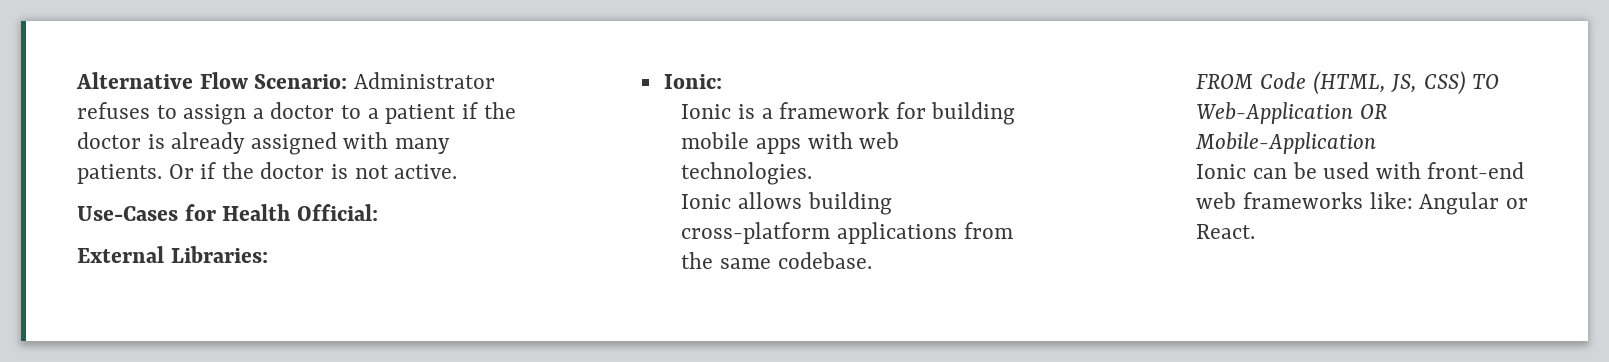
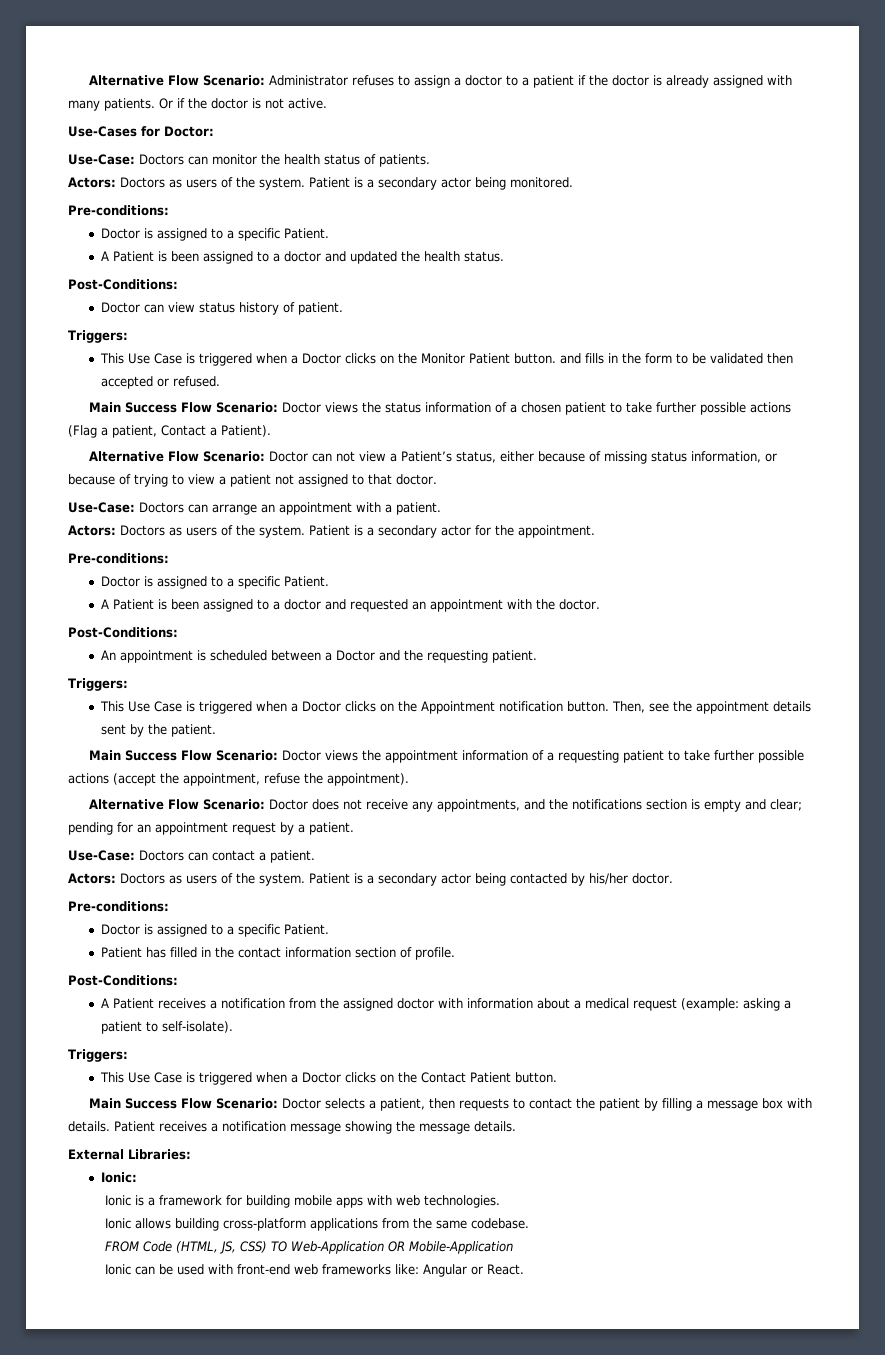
[222,204,378,221] Health Official: -> [164,126,214,137] [68,154,430,167] [68,177,573,190] [68,205,169,216] [100,228,329,241] [100,251,504,264] [68,279,178,290] [100,302,343,315] [68,330,128,343] [99,353,793,366] [100,376,220,389] [88,402,791,415] [68,425,271,438] [88,451,777,464] [68,474,437,487] [68,502,441,515] [68,525,595,538] [68,553,169,564] [100,576,329,589] [100,599,600,612] [68,627,178,638] [100,650,537,663] [68,678,128,691] [99,701,811,714] [100,724,216,737] [88,750,804,763] [68,773,409,786] [88,799,802,812] [68,822,354,835] [68,850,315,863] [68,873,673,886] [68,901,169,912] [100,924,329,937] [100,947,455,960] [68,975,178,986] [100,998,791,1011] [100,1021,233,1034] [68,1049,128,1062] [99,1072,557,1085] [88,1098,812,1111] [68,1121,516,1134] Doctor: // Use-Case: Doctors can monitor the health status of patients. // Actors: Doctors as users of the system. Patient is a secondary actor being monitored. // Pre-conditions: // Doctor is assigned to a specific Patient. // A Patient is been assigned to a doctor and updated the health status. // Post-Conditions: // Doctor can view status history of patient. // Triggers: // This Use Case is triggered when a Doctor clicks on the Monitor Patient button. and fills in the form to be validated then accepted or refused. // Main Success Flow Scenario: Doctor views the status information of a chosen patient to take further possible actions (Flag a patient, Contact a Patient). // Alternative Flow Scenario: Doctor can not view a Patient’s status, either because of missing status information, or because of trying to view a patient not assigned to that doctor. // Use-Case: Doctors can arrange an appointment with a patient. // Actors: Doctors as users of the system. Patient is a secondary actor for the appointment. // Pre-conditions: // Doctor is assigned to a specific Patient. // A Patient is been assigned to a doctor and requested an appointment with the doctor. // Post-Conditions: // An appointment is scheduled between a Doctor and the requesting patient. // Triggers: // This Use Case is triggered when a Doctor clicks on the Appointment notification button. Then, see the appointment details sent by the patient. // Main Success Flow Scenario: Doctor views the appointment information of a requesting patient to take further possible actions (accept the appointment, refuse the appointment). // Alternative Flow Scenario: Doctor does not receive any appointments, and the notifications section is empty and clear; pending for an appointment request by a patient. // Use-Case: Doctors can contact a patient. // Actors: Doctors as users of the system. Patient is a secondary actor being contacted by his/her doctor. // Pre-conditions: // Doctor is assigned to a specific Patient. // Patient has filled in the contact information section of profile. // Post-Conditions: // A Patient receives a notification from the assigned doctor with information about a medical request (example: asking a patient to self-isolate). // Triggers: // This Use Case is triggered when a Doctor clicks on the Contact Patient button. // Main Success Flow Scenario: Doctor selects a patient, then requests to contact the patient by filling a message box with details. Patient receives a notification message showing the message details.

